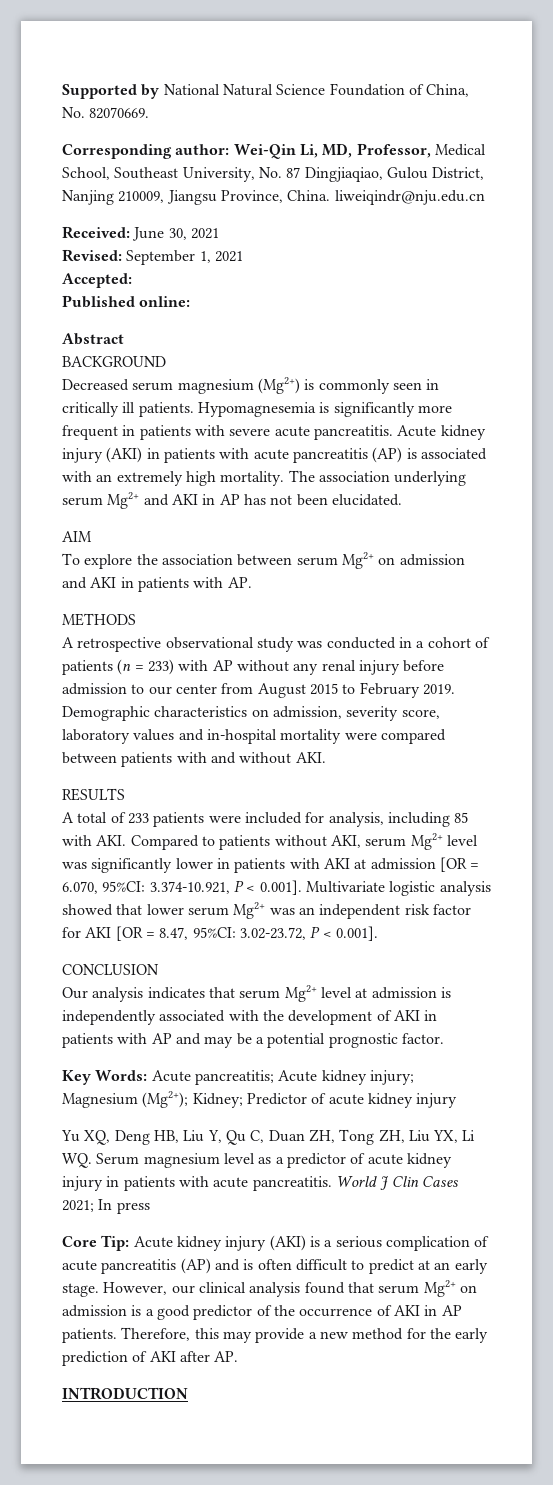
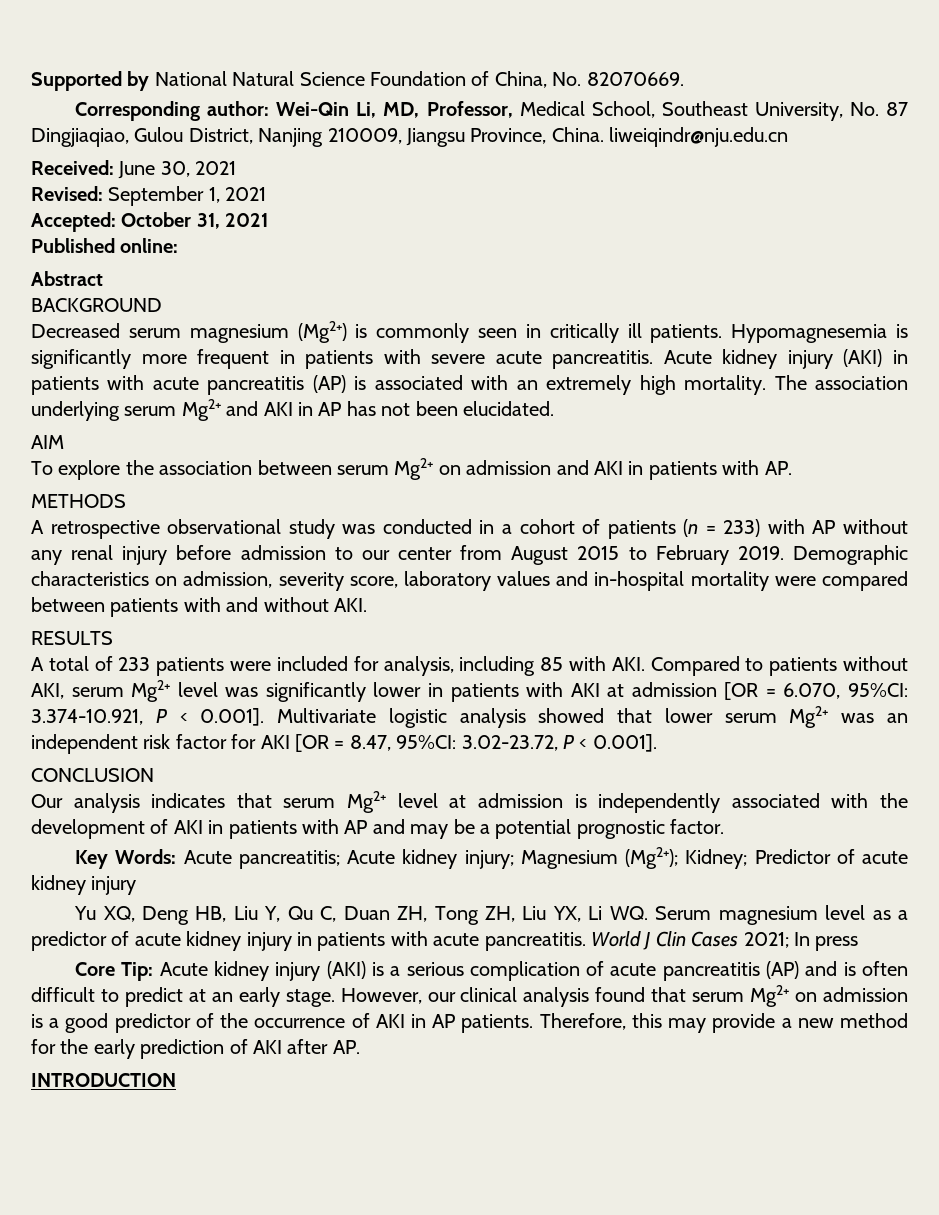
(132, 280) none -> [121,212,269,229] October 31, 2021

